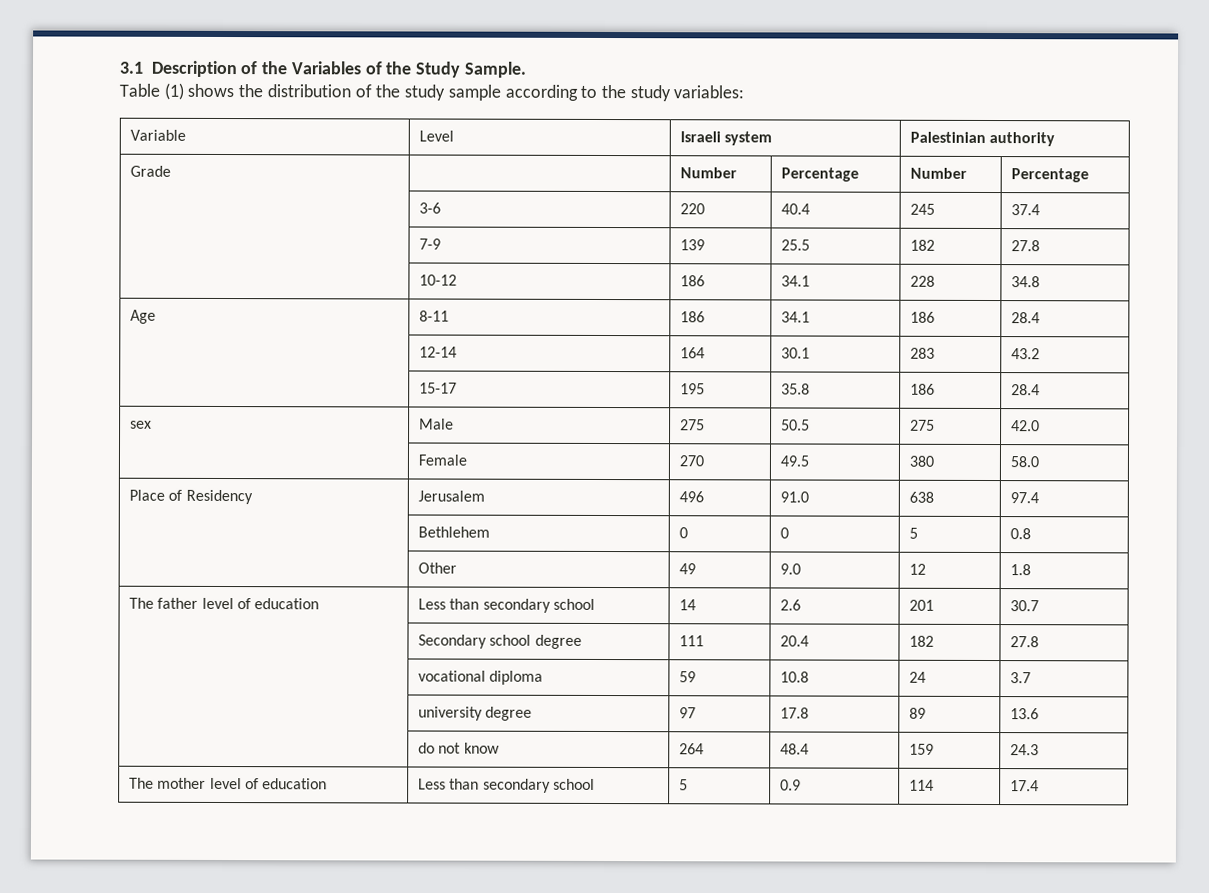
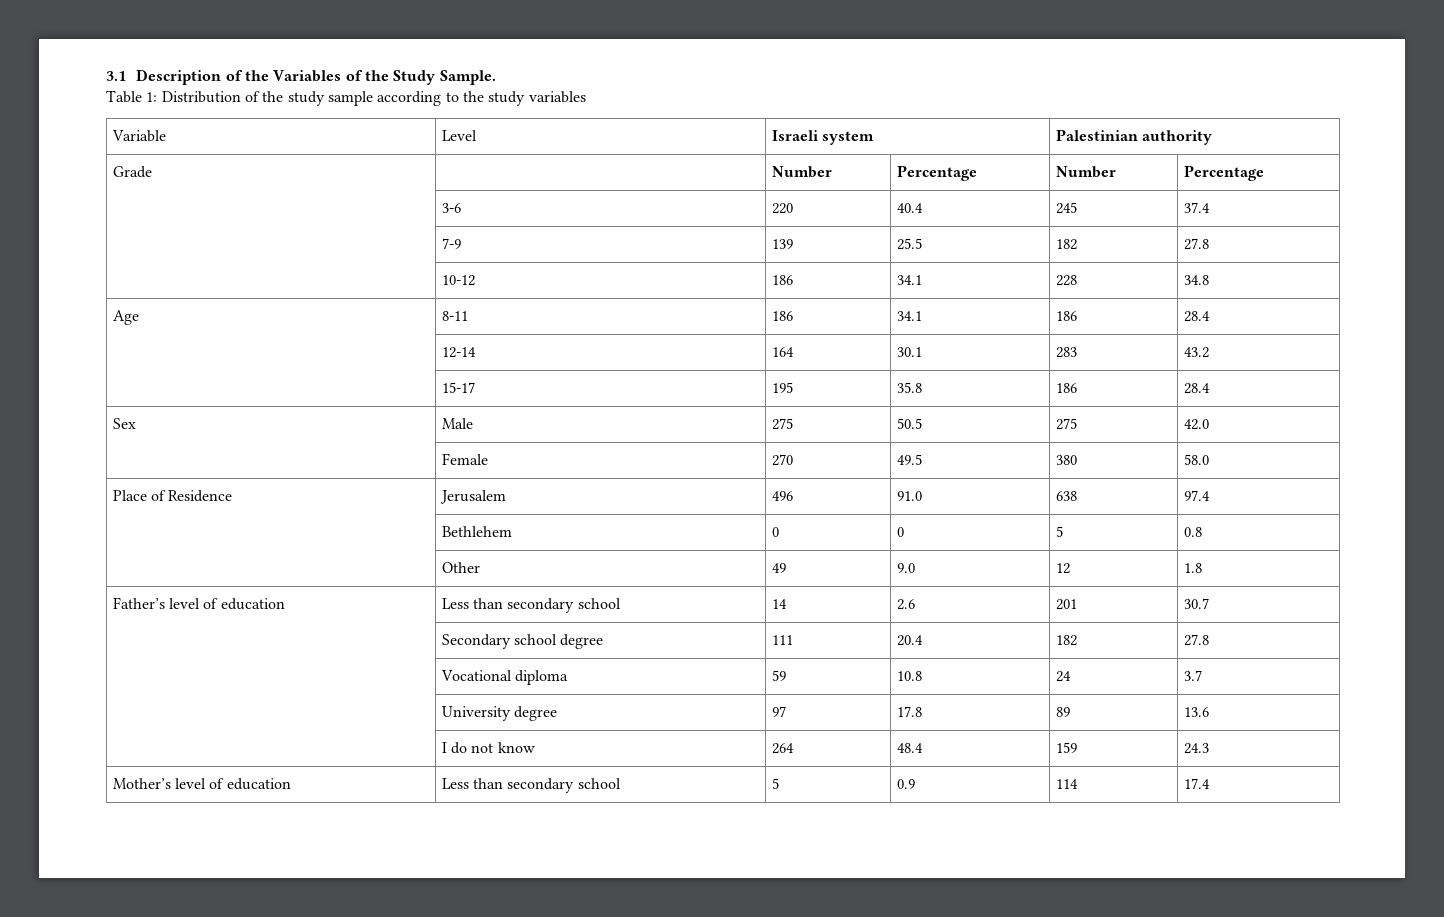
[163,82,351,100] (1) shows the distribution -> [146,91,241,103] 1: Distribution
[673,85,745,99] variables: -> [528,91,586,103] variables
[130,420,153,429] sex -> [112,418,136,429] Sex
[185,489,253,505] Residency -> [168,490,233,502] Residence
[129,597,199,609] The father -> [112,597,165,609] Father’s
[418,670,487,682] vocational -> [440,670,512,681] Vocational
[418,706,484,721] university -> [441,706,511,721] University
(1040, 714) none -> [441,742,447,753] I
[129,777,207,789] The mother -> [112,778,171,789] Mother’s

